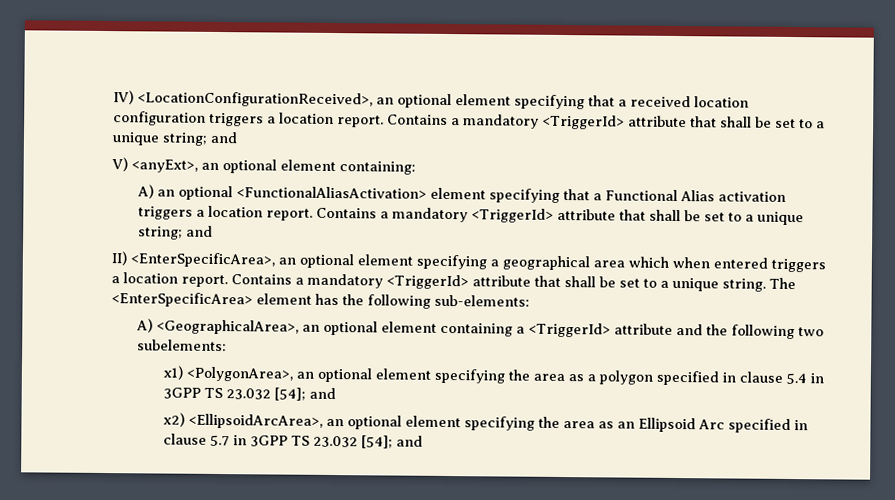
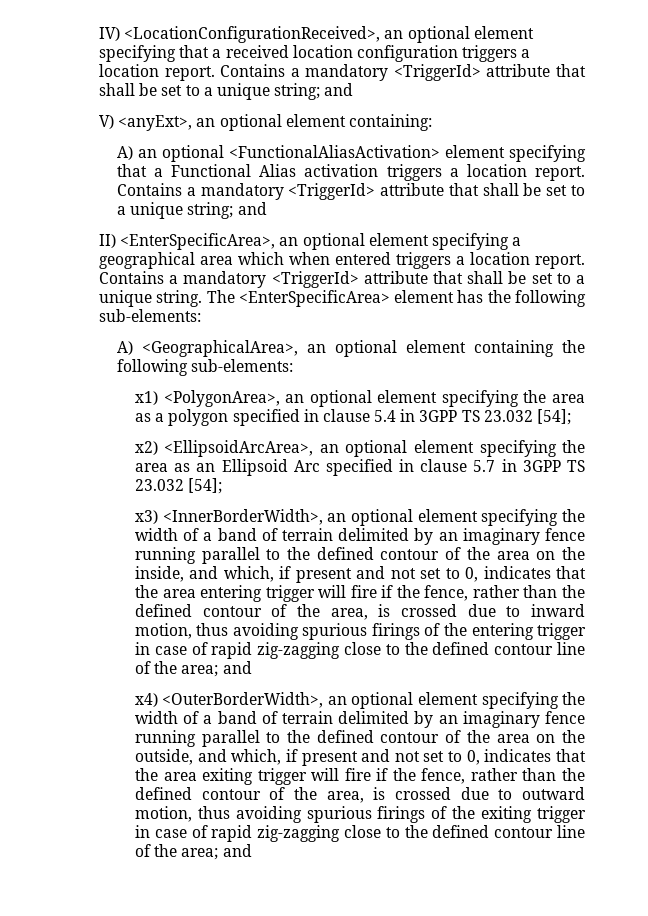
[516,322,825,340] [137,339,228,352] a <TriggerId> attribute and the following two subelements: -> [562,340,585,353] [116,359,294,376] the following sub-elements:
[308,387,336,400] and -> (571, 417) none
(393, 442) none -> [134,509,585,526] [134,528,585,545] [134,547,585,564] [134,566,586,583] [134,585,585,602] [134,604,586,620] [134,623,586,640] [134,642,586,659] [134,661,252,677] [134,692,585,709] [134,711,585,728] [134,730,585,747] [134,749,586,766] [134,768,585,785] [134,787,586,803] [134,806,586,823] [134,825,586,842] [134,844,219,860] // x3) <InnerBorderWidth>, an optional element specifying the width of a band of terrain delimited by an imaginary fence running parallel to the defined contour of the area on the inside, and which, if present and not set to 0, indicates that the area entering trigger will fire if the fence, rather than the defined contour of the area, is crossed due to inward motion, thus avoiding spurious firings of the entering trigger in case of rapid zig-zagging close to the defined contour line of the area; and // x4) <OuterBorderWidth>, an optional element specifying the width of a band of terrain delimited by an imaginary fence running parallel to the defined contour of the area on the outside, and which, if present and not set to 0, indicates that the area exiting trigger will fire if the fence, rather than the defined contour of the area, is crossed due to outward motion, thus avoiding spurious firings of the exiting trigger in case of rapid zig-zagging close to the defined contour line of the area;

